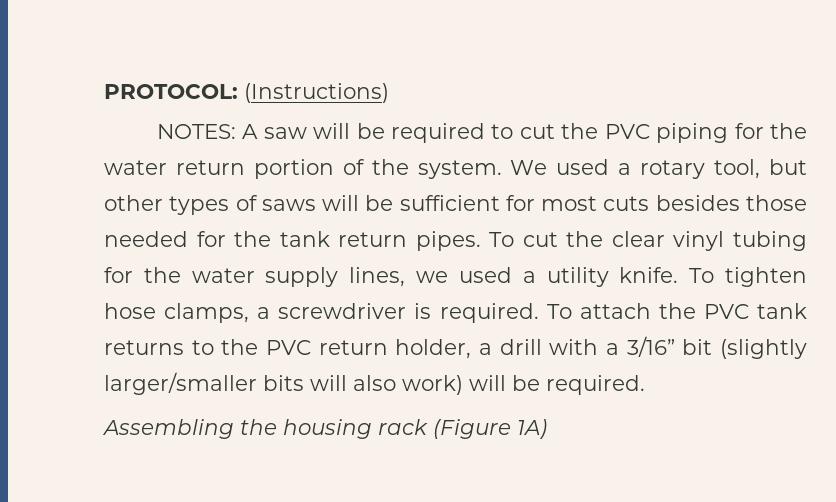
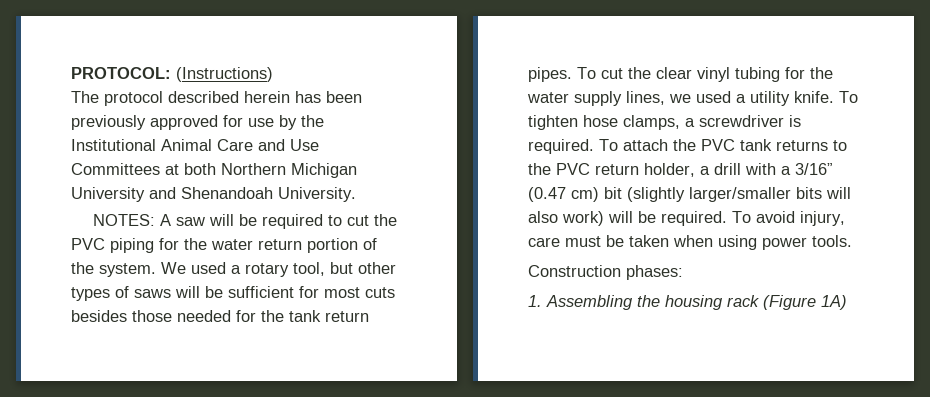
(389, 93) none -> [71,91,362,106] [71,115,324,130] [71,139,319,151] [71,163,357,178] [71,187,356,202] // The protocol described herein has been previously approved for use by the Institutional Animal Care and Use Committees at both Northern Michigan University and Shenandoah University.
(675, 346) none -> [528,187,599,202] (0.47 cm)
(645, 385) // -> [732,211,845,226] [528,235,852,250] [528,265,683,280] [528,295,542,307] To avoid injury, care must be taken when using power tools. // Construction phases: // 1.

